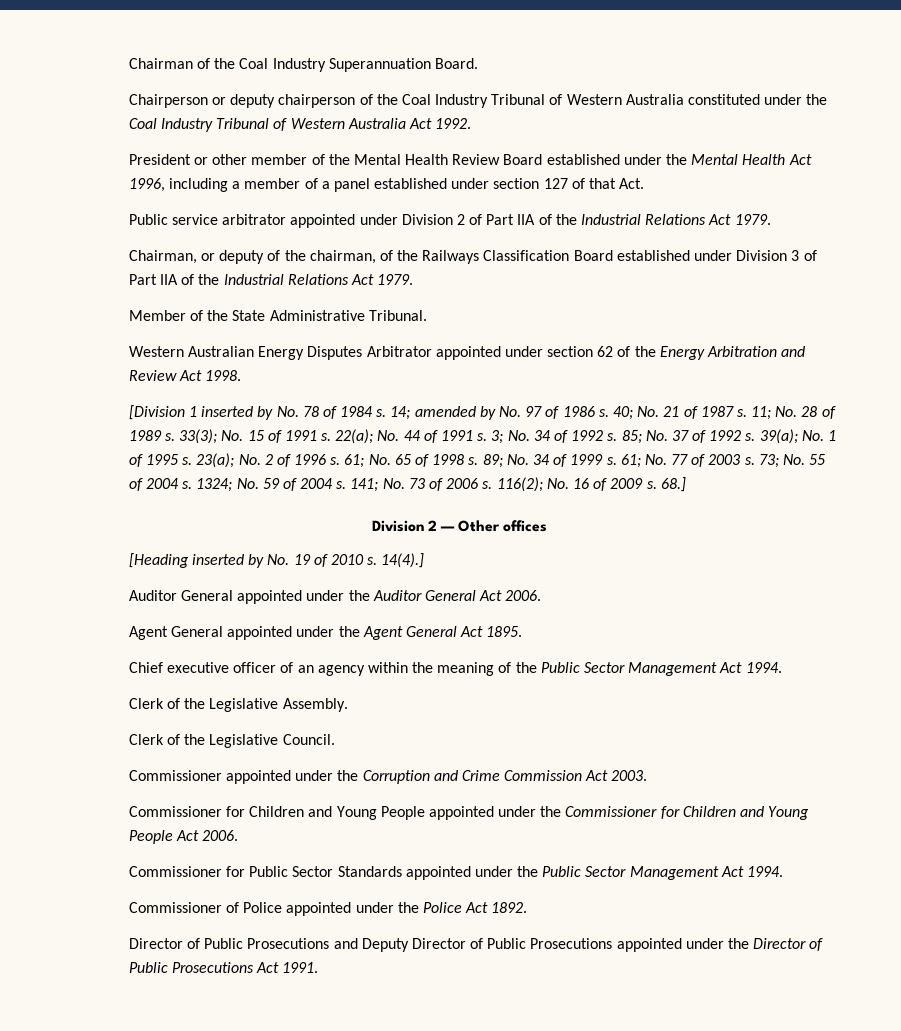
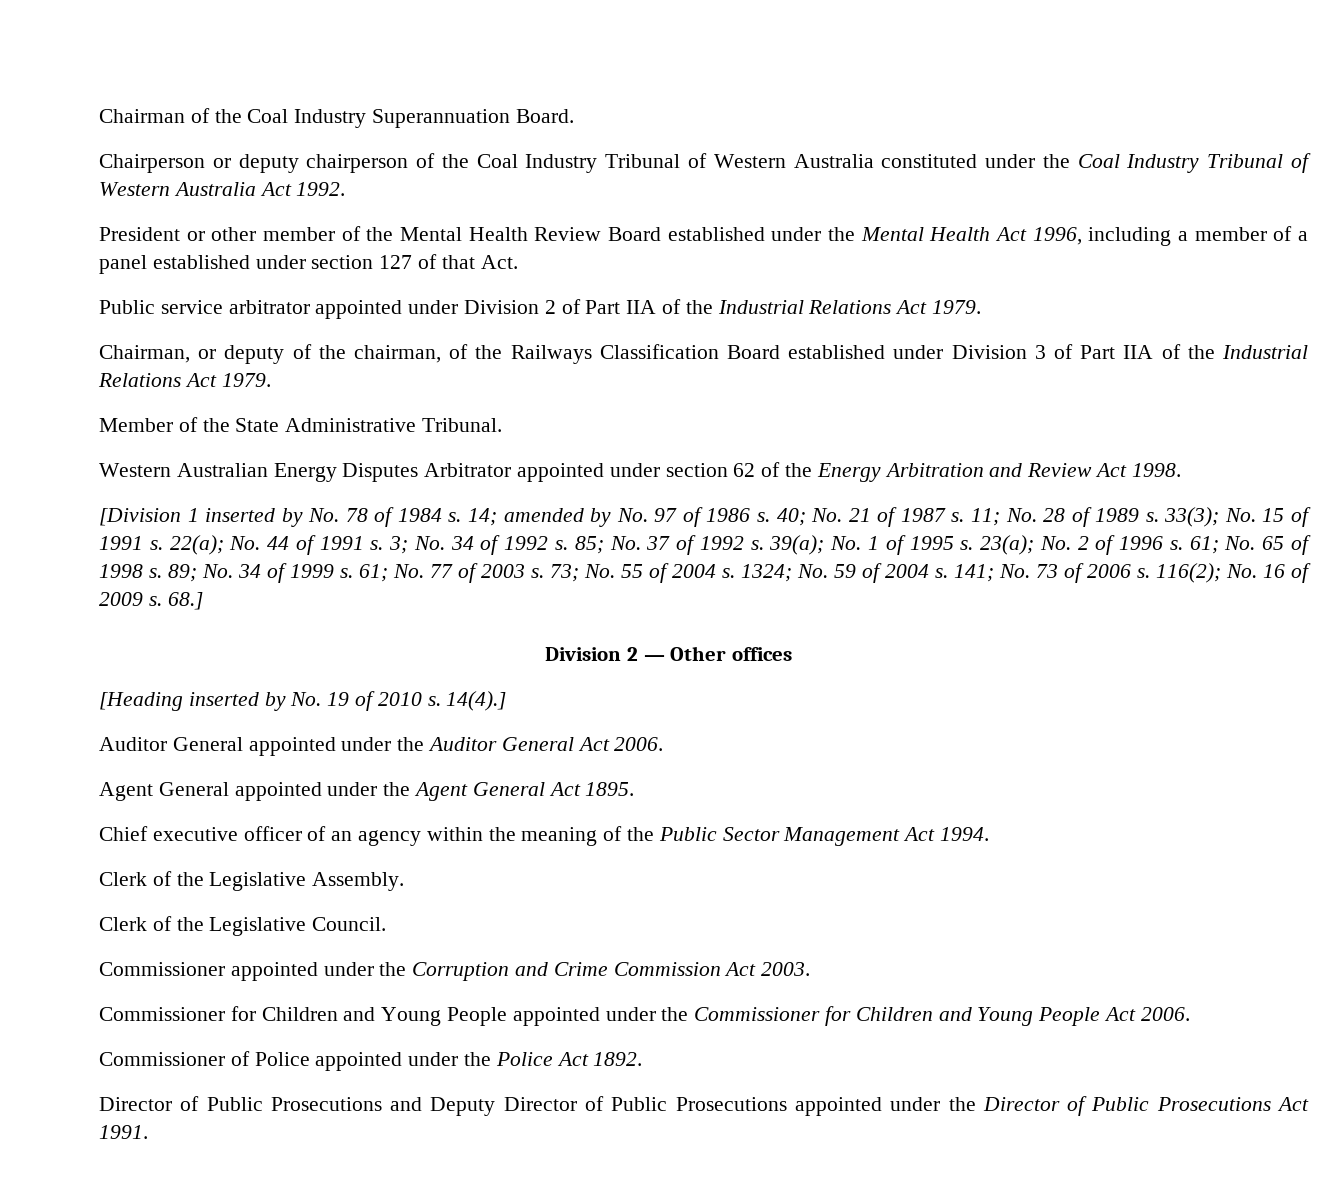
[128,866,784,880] // Commissioner for Public Sector Standards appointed under the Public Sector Management Act 1994. -> (1190, 1014) none

